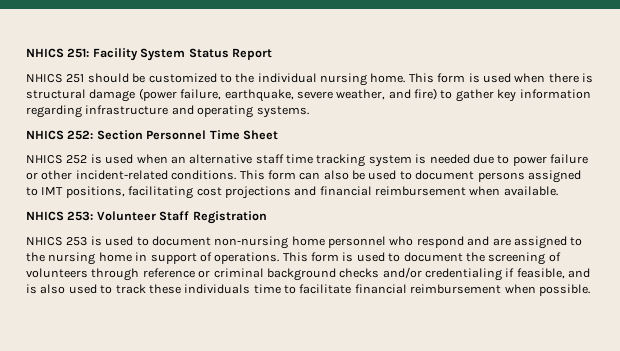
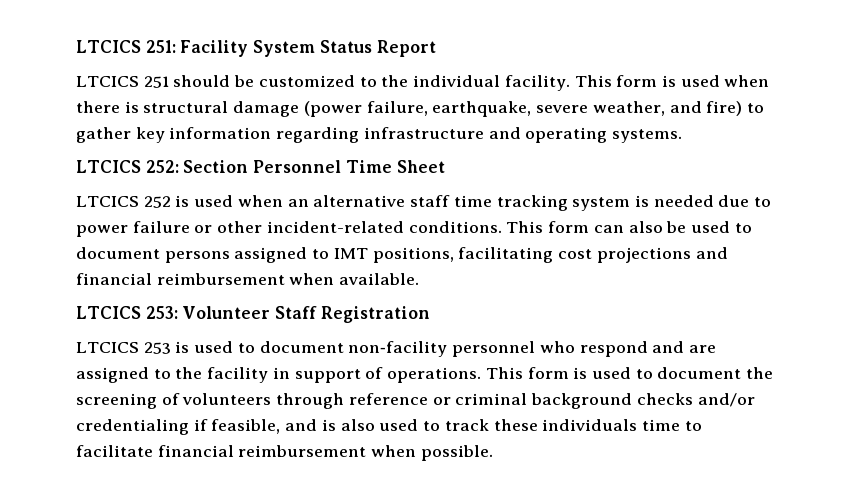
[26,48,64,58] NHICS -> [76,40,141,53] LTCICS
[26,74,63,83] NHICS -> [76,76,139,87] LTCICS
[320,73,406,86] nursing home. -> [504,75,570,91] facility.
[26,130,64,140] NHICS -> [76,160,141,173] LTCICS
[26,155,63,164] NHICS -> [76,196,139,207] LTCICS
[26,211,64,221] NHICS -> [76,306,141,319] LTCICS
[26,237,63,246] NHICS -> [76,342,139,353] LTCICS
[214,236,325,249] non‐nursing home -> [348,341,448,357] non‐facility
[48,252,132,265] nursing home -> [207,367,269,383] facility

